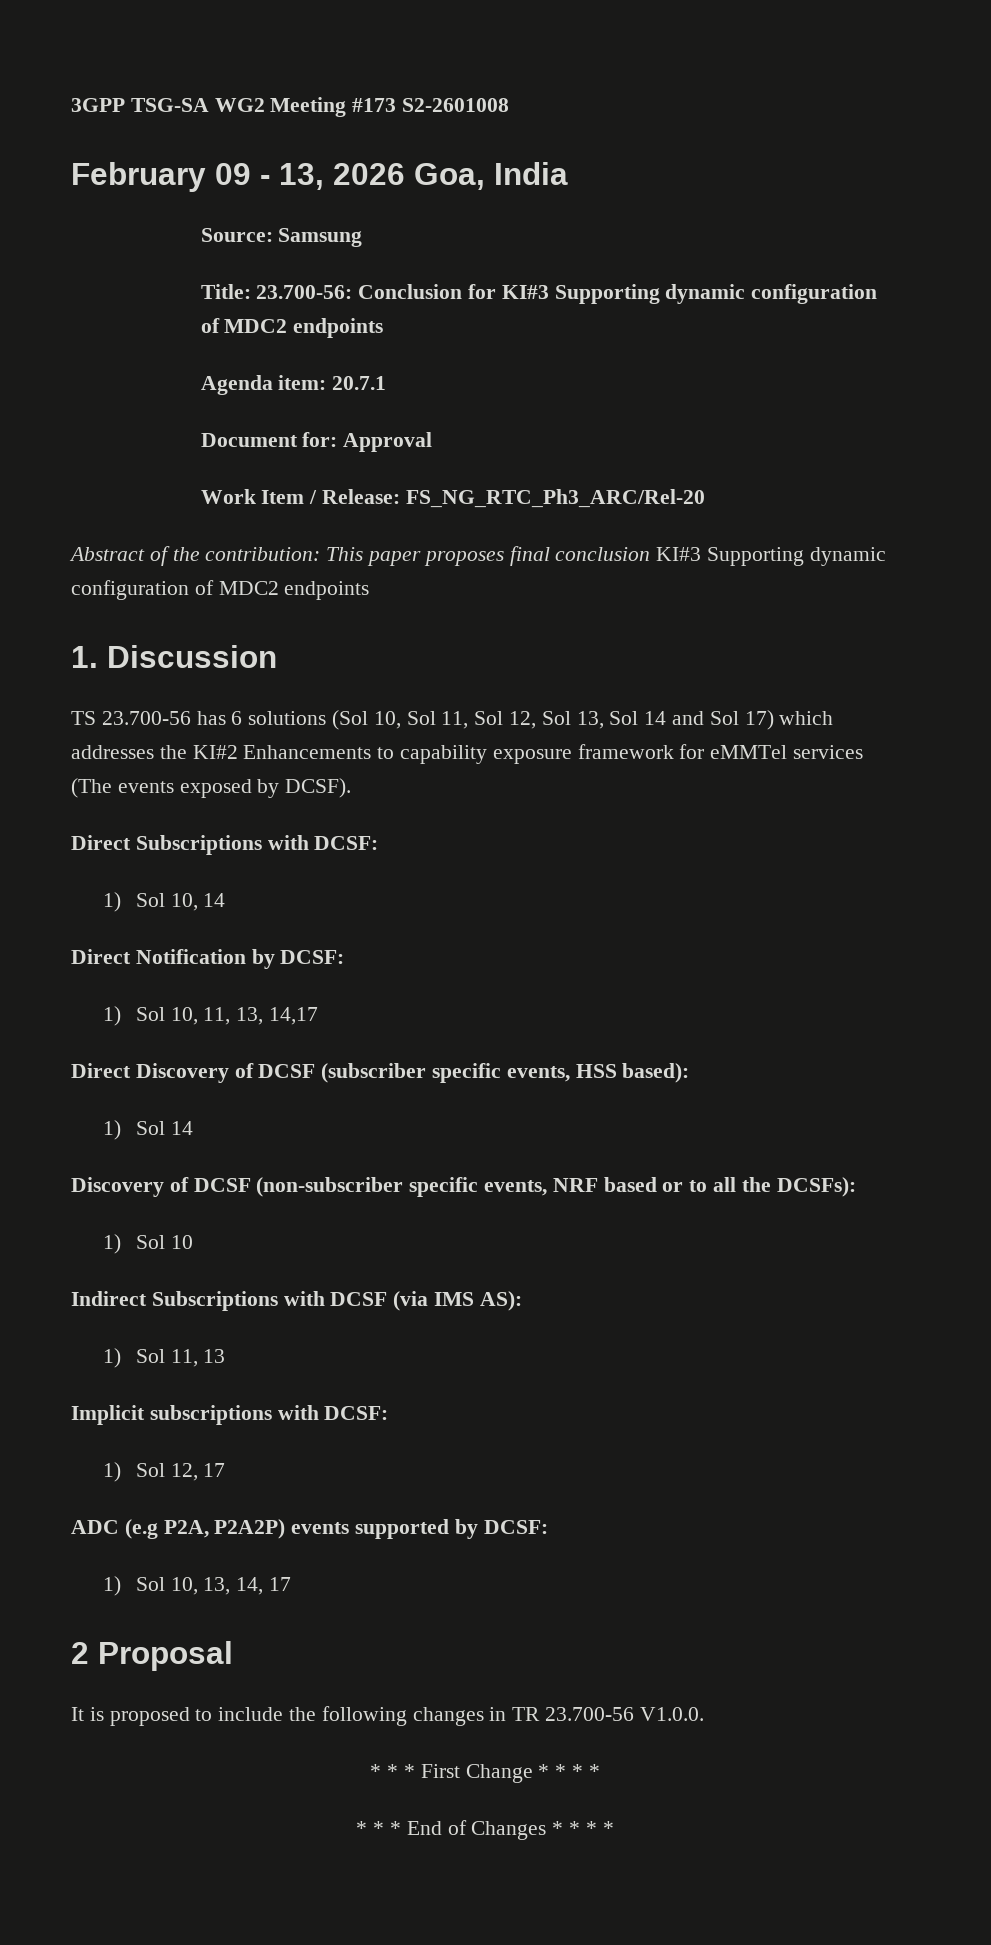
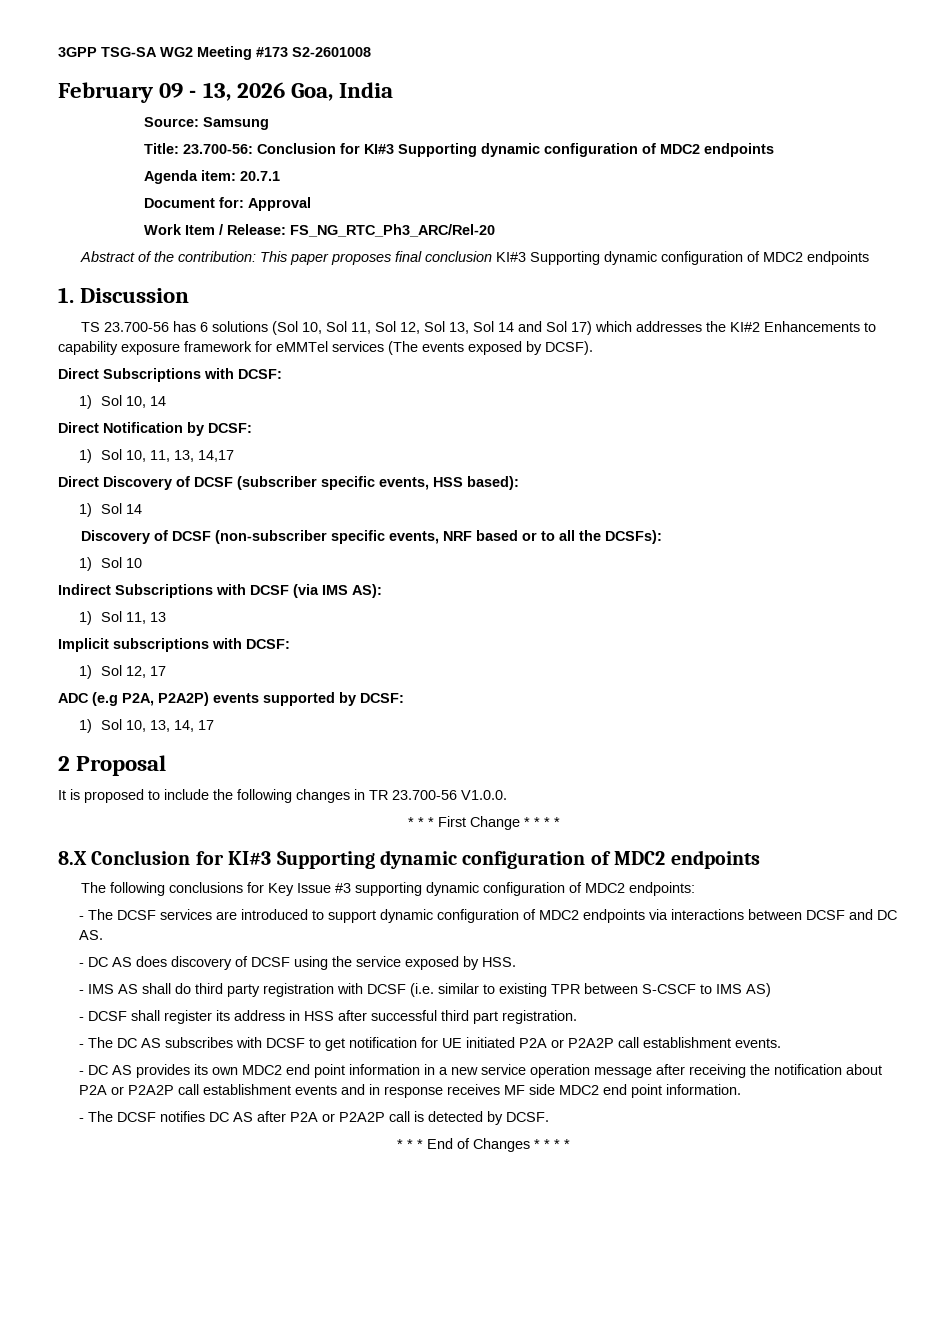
(600, 1771) none -> [58,850,760,869] [80,882,695,896] [79,909,898,923] [79,930,104,940] [79,956,517,970] [79,983,772,997] [79,1010,578,1024] [79,1037,782,1051] [79,1064,883,1078] [79,1084,742,1098] [79,1111,550,1125] // 8.X Conclusion for KI#3 Supporting dynamic configuration of MDC2 endpoints // The following conclusions for Key Issue #3 supporting dynamic configuration of MDC2 endpoints: // - The DCSF services are introduced to support dynamic configuration of MDC2 endpoints via interactions between DCSF and DC AS. // - DC AS does discovery of DCSF using the service exposed by HSS. // - IMS AS shall do third party registration with DCSF (i.e. similar to existing TPR between S-CSCF to IMS AS) // - DCSF shall register its address in HSS after successful third part registration. // - The DC AS subscribes with DCSF to get notification for UE initiated P2A or P2A2P call establishment events. // - DC AS provides its own MDC2 end point information in a new service operation message after receiving the notification about P2A or P2A2P call establishment events and in response receives MF side MDC2 end point information. // - The DCSF notifies DC AS after P2A or P2A2P call is detected by DCSF.

